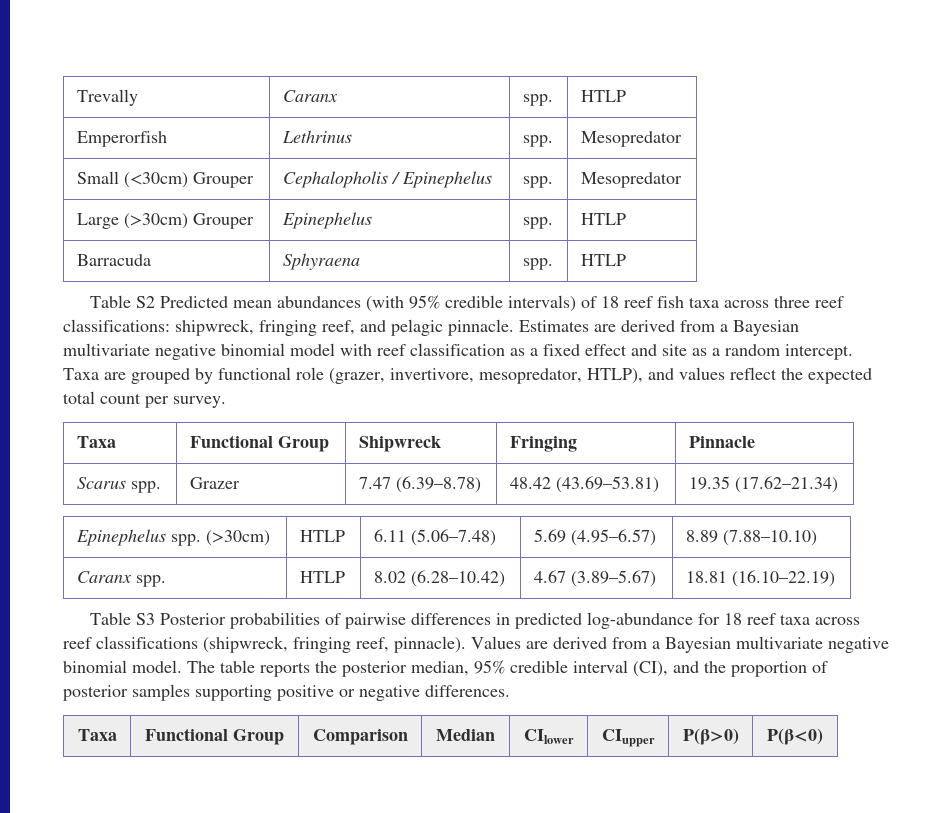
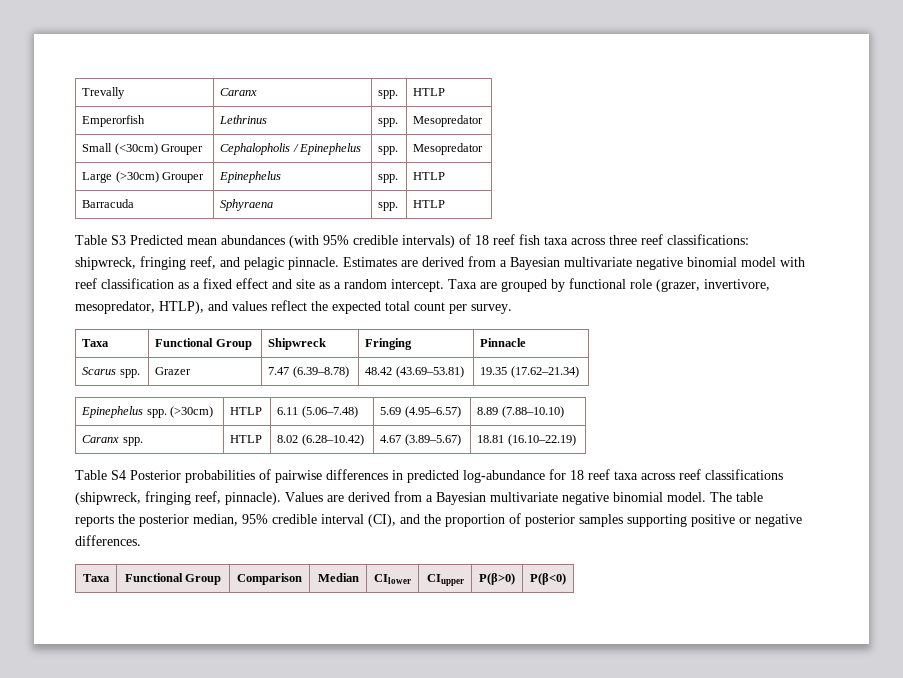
[136,296,156,308] S2 -> [111,235,126,245] S3
[136,613,156,625] S3 -> [111,470,126,480] S4

